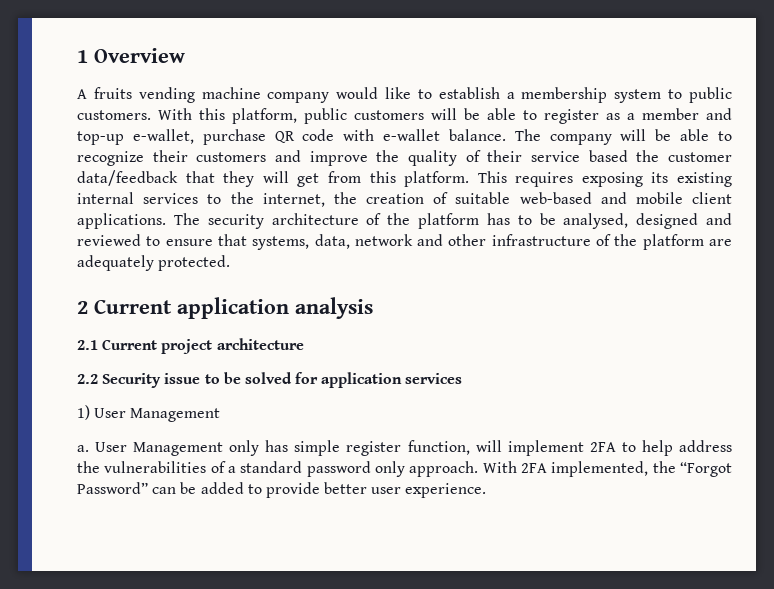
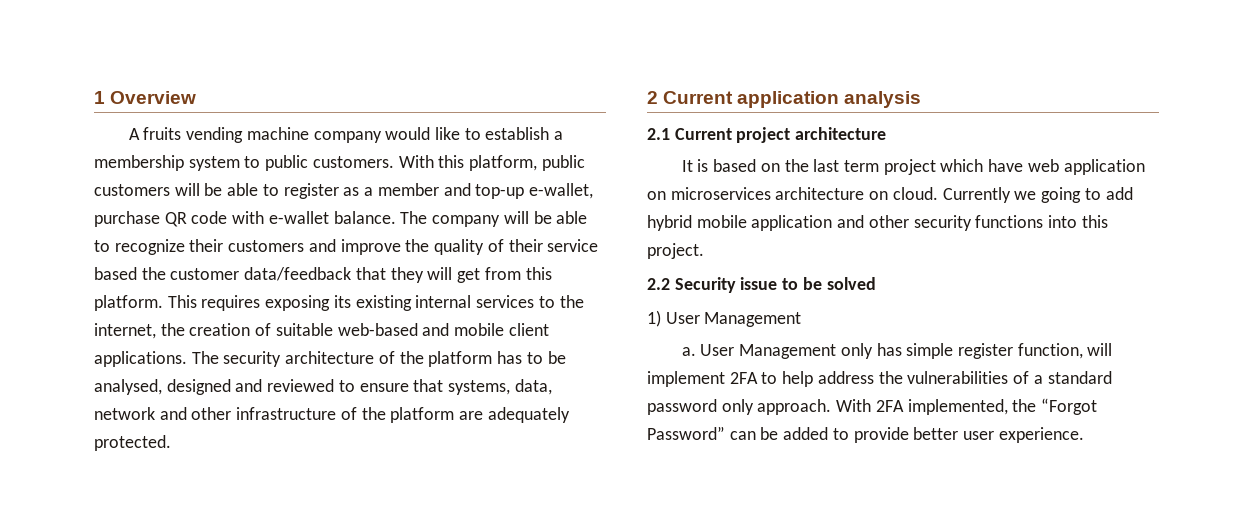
(304, 344) none -> [681,159,1145,175] [647,187,1133,203] [647,215,1108,231] [647,243,704,259] // It is based on the last term project which have web application on microservices architecture on cloud. Currently we going to add hybrid mobile application and other security functions into this project.
[295,372,463,388] for application services -> (876, 283) none

